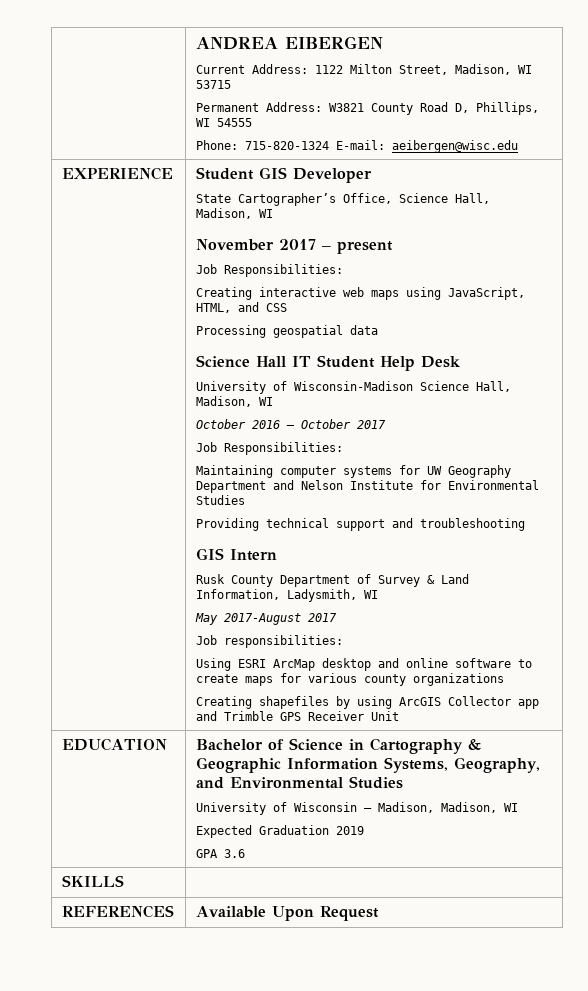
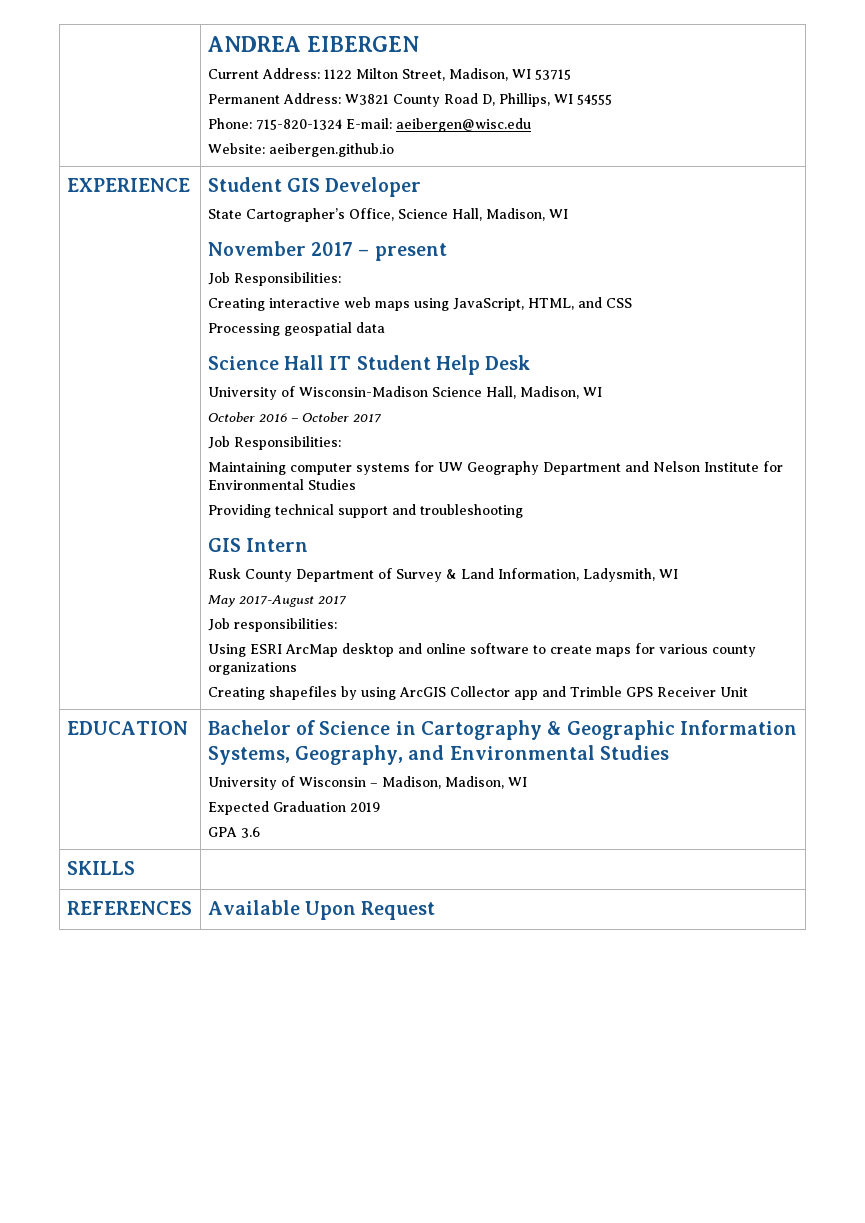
(518, 146) none -> [207,143,394,157] // Website: aeibergen.github.io

